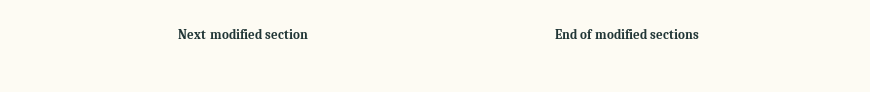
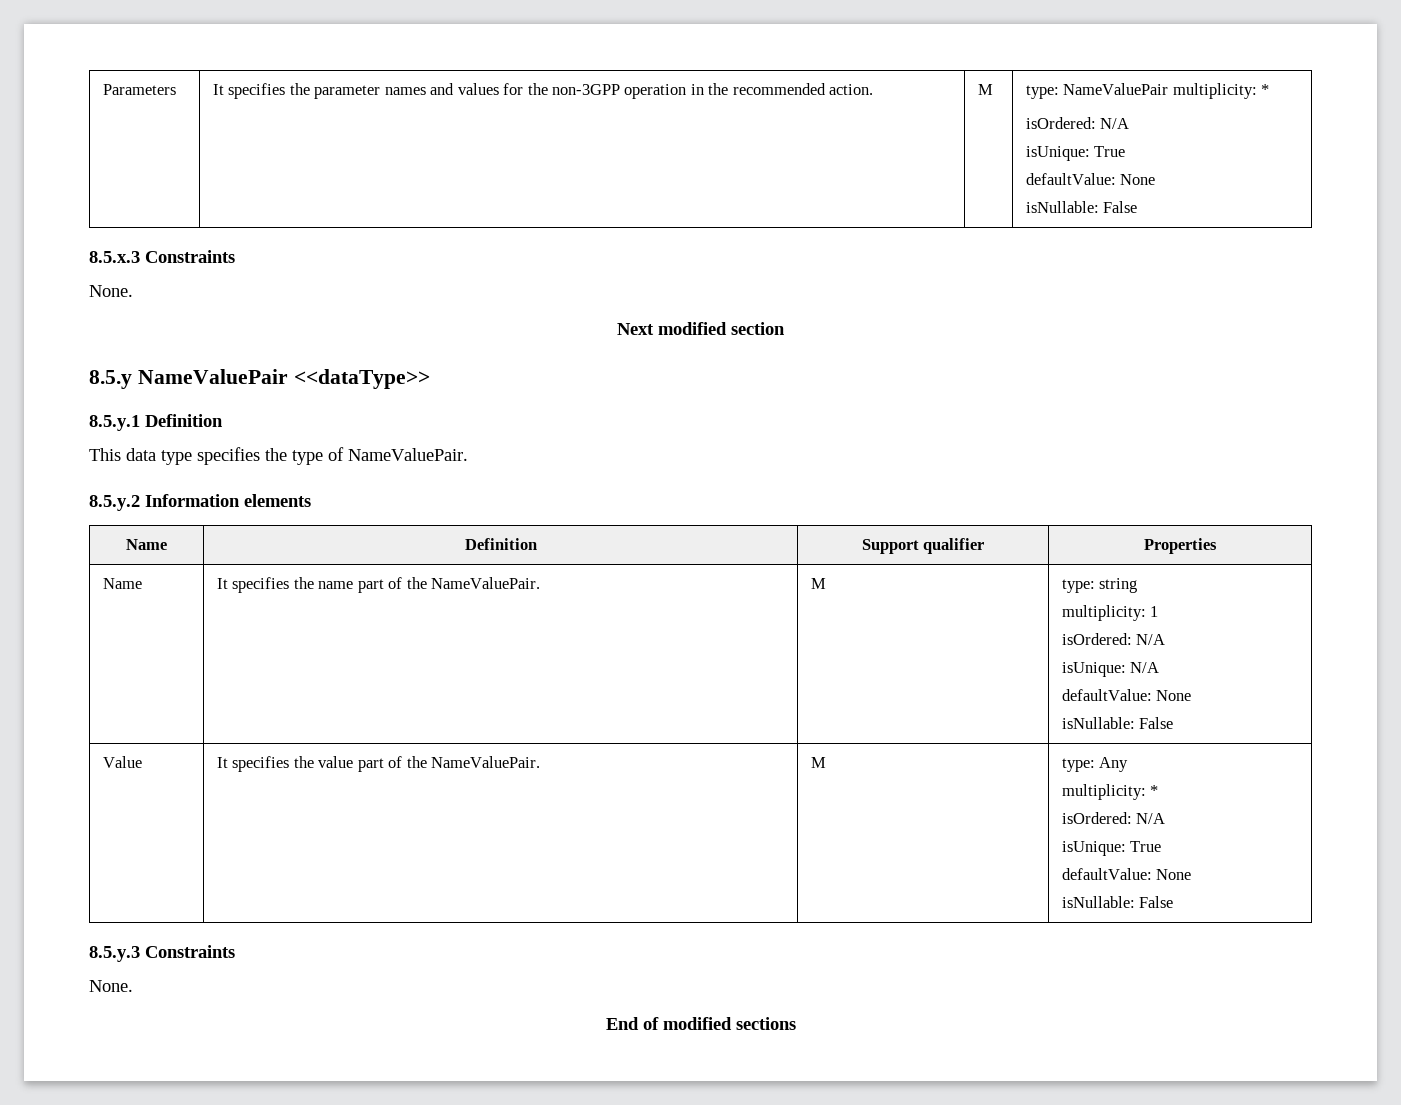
[177,28,309,39] Next modified section -> [102,84,176,95] [212,83,874,99] [977,84,993,95] [1025,83,1270,99] [1025,117,1130,129] [1025,146,1126,161] [1025,173,1156,185] [1025,201,1138,213] [89,250,235,263] [89,285,133,297] [617,322,785,335] [89,369,430,389] [89,414,223,431] [89,447,468,465] [89,494,311,511] [126,539,167,550] [464,538,537,550] [861,538,985,554] [1144,538,1217,554] [102,578,142,589] [216,577,541,593] [810,578,826,589] [1061,578,1138,593] [1061,605,1159,621] [1061,633,1166,645] [1061,662,1160,677] [1061,689,1192,701] [1061,717,1174,729] [102,756,142,768] [216,756,541,772] [810,757,826,768] [1061,757,1129,772] [1061,784,1159,800] [1061,812,1166,824] [1061,841,1162,856] [1061,868,1192,880] [1061,896,1174,908] [89,945,235,962] [89,980,133,992] Parameters | It specifies the parameter names and values for the non-3GPP operation in the recommended action. | M | type: NameValuePair multiplicity: * // isOrdered: N/A // isUnique: True // defaultValue: None // isNullable: False // 8.5.x.3 Constraints // None. // Next modified section // 8.5.y NameValuePair <<dataType>> // 8.5.y.1 Definition // This data type specifies the type of NameValuePair. // 8.5.y.2 Information elements // Name | Definition | Support qualifier | Properties // Name | It specifies the name part of the NameValuePair. | M | type: string // multiplicity: 1 // isOrdered: N/A // isUnique: N/A // defaultValue: None // isNullable: False // Value | It specifies the value part of the NameValuePair. | M | type: Any // multiplicity: * // isOrdered: N/A // isUnique: True // defaultValue: None // isNullable: False // 8.5.y.3 Constraints // None.

